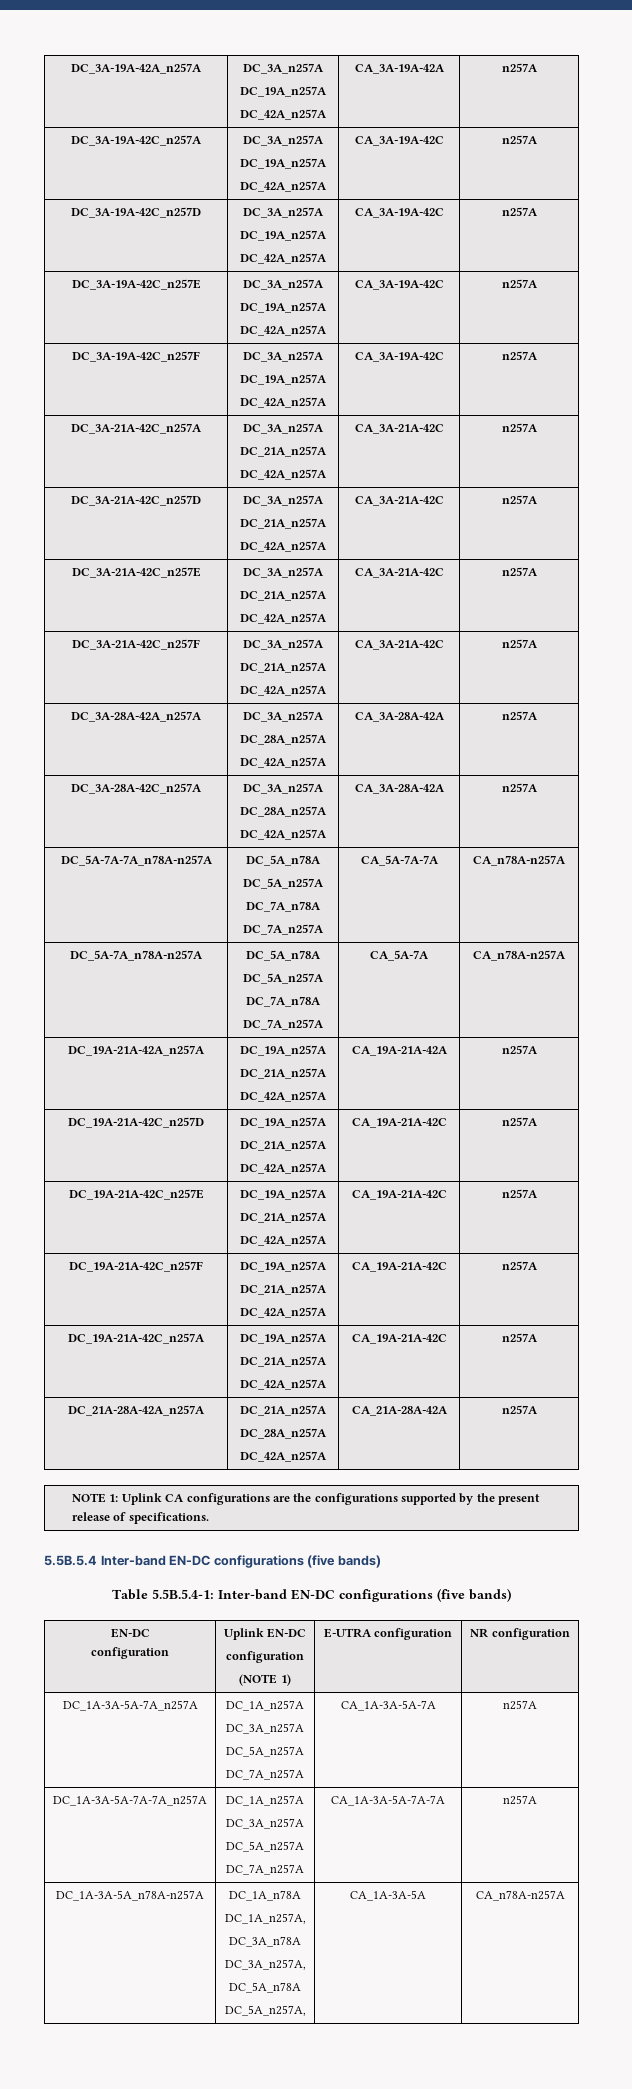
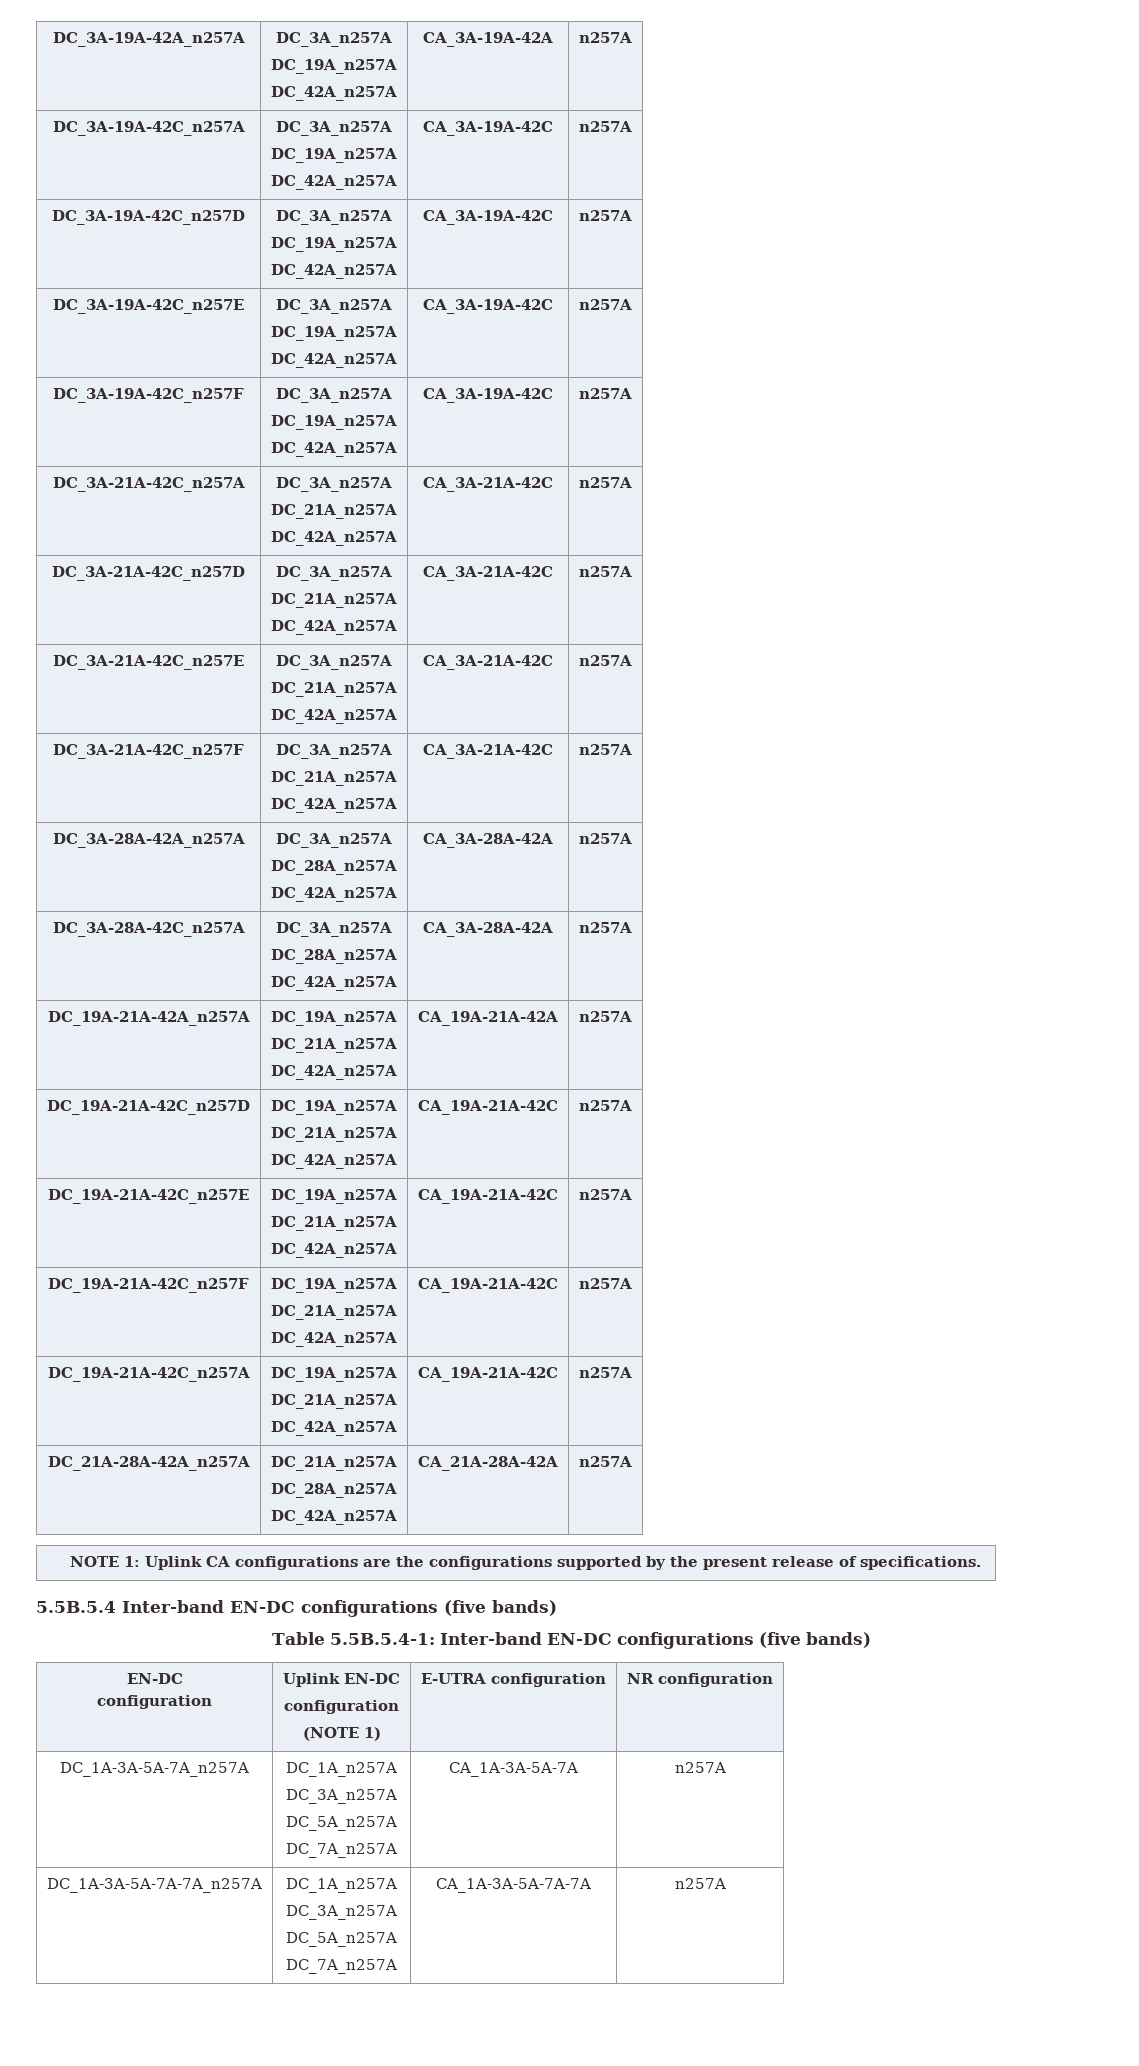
[60,855,213,866] [246,855,321,866] [243,878,324,889] [246,901,321,912] [243,924,324,935] [360,855,439,866] [473,855,566,866] [70,950,203,961] [246,950,321,961] [243,973,324,984] [246,996,321,1007] [243,1019,324,1030] [370,950,430,961] [473,950,566,961] // DC_5A-7A-7A_n78A-n257A | DC_5A_n78A // DC_5A_n257A // DC_7A_n78A // DC_7A_n257A | CA_5A-7A-7A | CA_n78A-n257A // DC_5A-7A_n78A-n257A | DC_5A_n78A // DC_5A_n257A // DC_7A_n78A // DC_7A_n257A | CA_5A-7A | CA_n78A-n257A -> (632, 927) none
[56,1890,204,1901] [229,1890,301,1901] [224,1913,306,1924] [229,1936,301,1947] [224,1959,306,1970] [229,1982,301,1993] [224,2005,306,2016] [350,1890,427,1901] [475,1890,565,1901] // DC_1A-3A-5A_n78A-n257A | DC_1A_n78A // DC_1A_n257A, // DC_3A_n78A // DC_3A_n257A, // DC_5A_n78A // DC_5A_n257A, | CA_1A-3A-5A | CA_n78A-n257A -> (726, 1883) none

